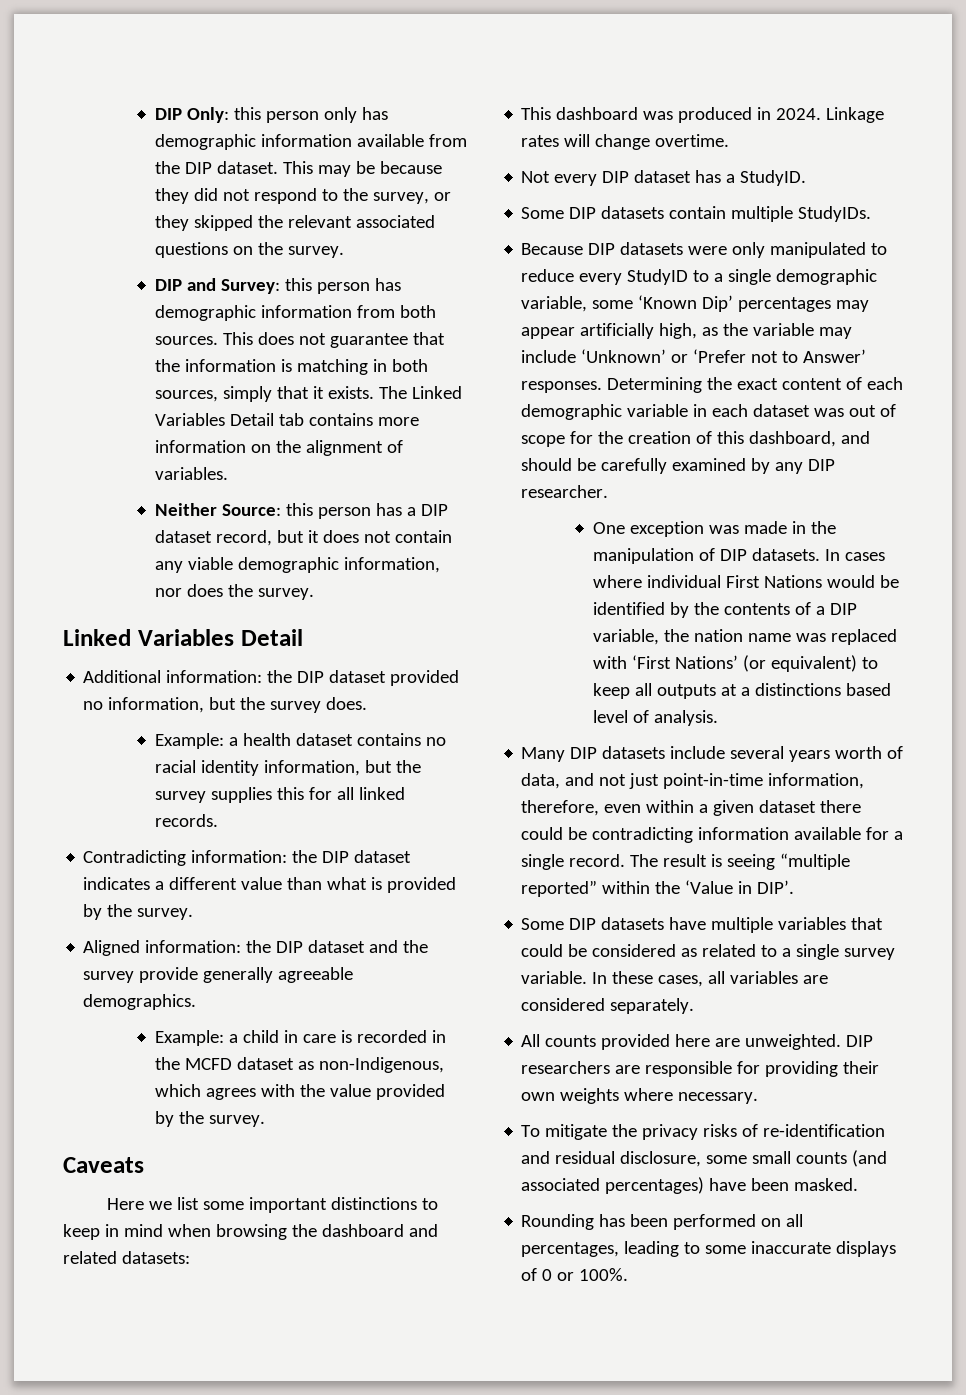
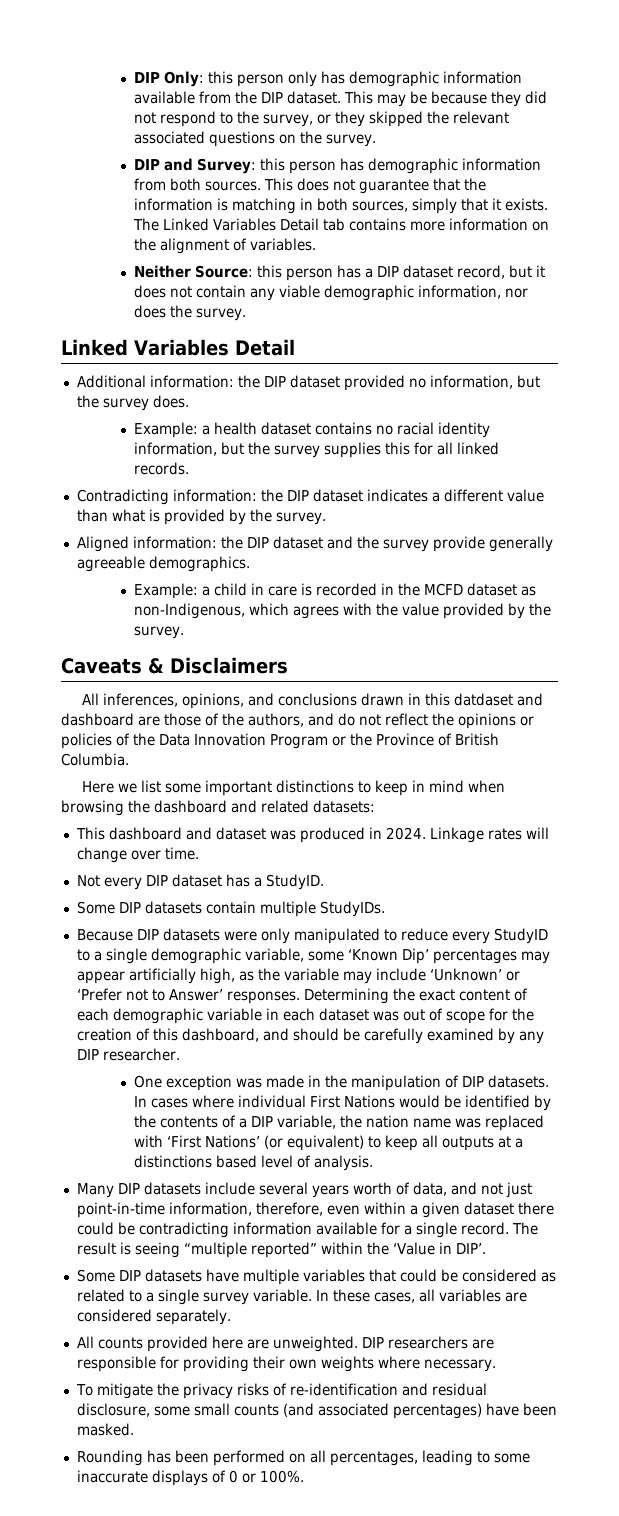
(144, 1165) none -> [148,657,288,674] [81,693,543,709] [61,713,534,729] [61,733,499,749] [61,753,129,766] & Disclaimers // All inferences, opinions, and conclusions drawn in this datdaset and dashboard are those of the authors, and do not reflect the opinions or policies of the Data Innovation Program or the Province of British Columbia.
(639, 113) none -> [185,827,266,840] and dataset
[655,134,730,147] overtime. -> [130,847,199,860] over time.

